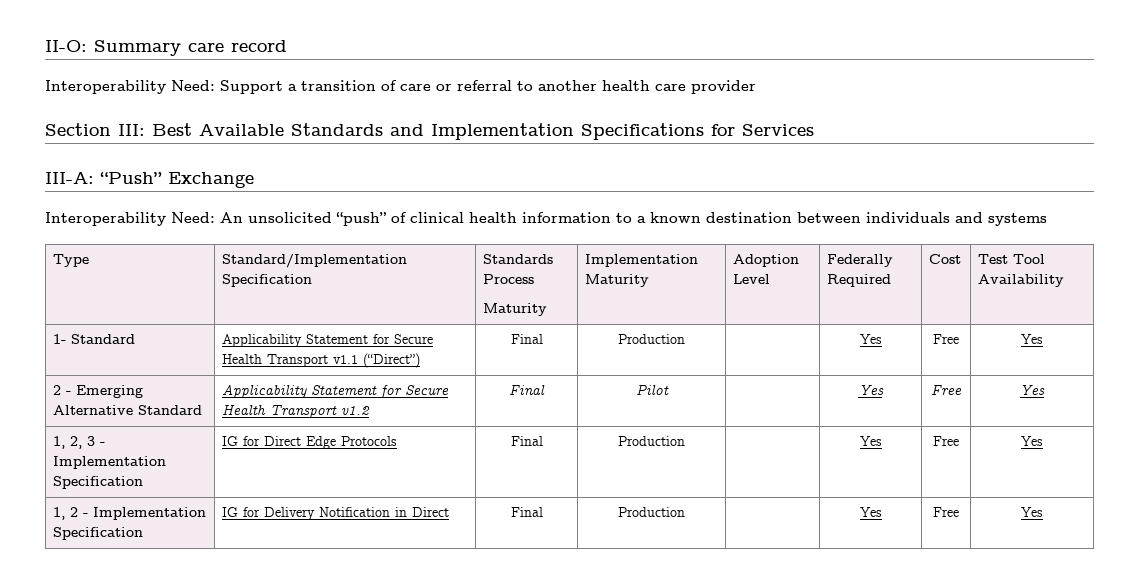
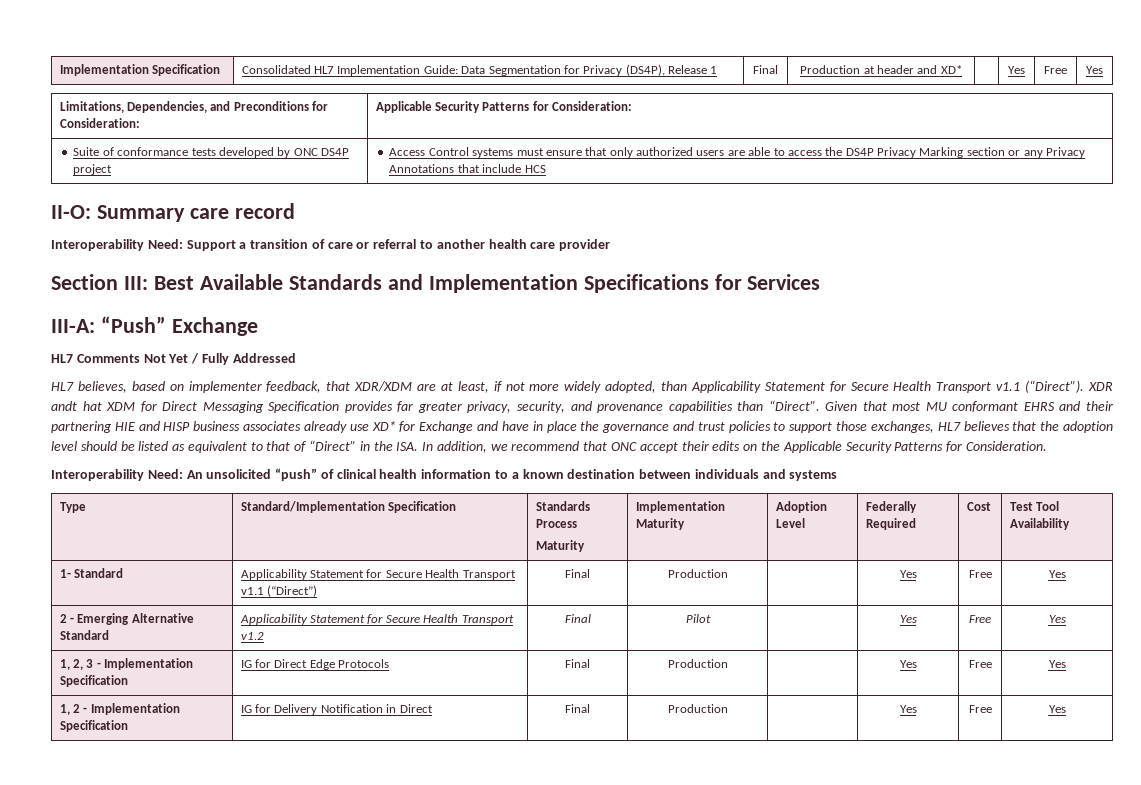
(45, 46) none -> [59,64,221,76] [241,64,718,76] [753,65,778,74] [800,65,962,74] [1008,66,1025,74] [1044,66,1067,74] [1086,66,1103,74] [59,101,329,113] [59,118,140,128] [375,101,633,113] [73,147,350,158] [73,164,113,175] [389,147,1085,158] [389,164,546,173] Implementation Specification | Consolidated HL7 Implementation Guide: Data Segmentation for Privacy (DS4P), Release 1 | Final | Production at header and XD* | | Yes | Free | Yes // Limitations, Dependencies, and Preconditions for Consideration: | Applicable Security Patterns for Consideration: // Suite of conformance tests developed by ONC DS4P project | Access Control systems must ensure that only authorized users are able to access the DS4P Privacy Marking section or any Privacy Annotations that include HCS //
(254, 180) none -> [51,353,296,365] [51,380,1113,393] [51,400,1113,413] [51,421,1113,433] [51,440,1047,453] // HL7 Comments Not Yet / Fully Addressed // HL7 believes, based on implementer feedback, that XDR/XDM are at least, if not more widely adopted, than Applicability Statement for Secure Health Transport v1.1 (“Direct”). XDR andt hat XDM for Direct Messaging Specification provides far greater privacy, security, and provenance capabilities than “Direct”. Given that most MU conformant EHRS and their partnering HIE and HISP business associates already use XD* for Exchange and have in place the governance and trust policies to support those exchanges, HL7 believes that the adoption level should be listed as equivalent to that of “Direct” in the ISA. In addition, we recommend that ONC accept their edits on the Applicable Security Patterns for Consideration.

